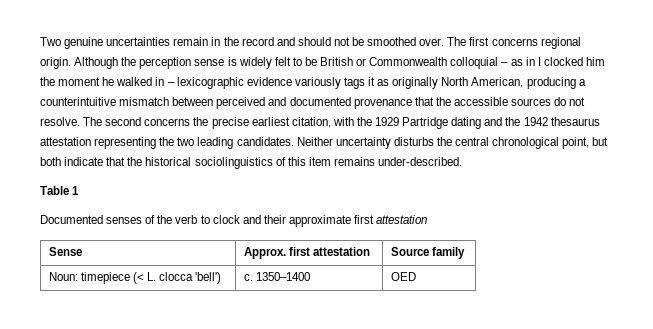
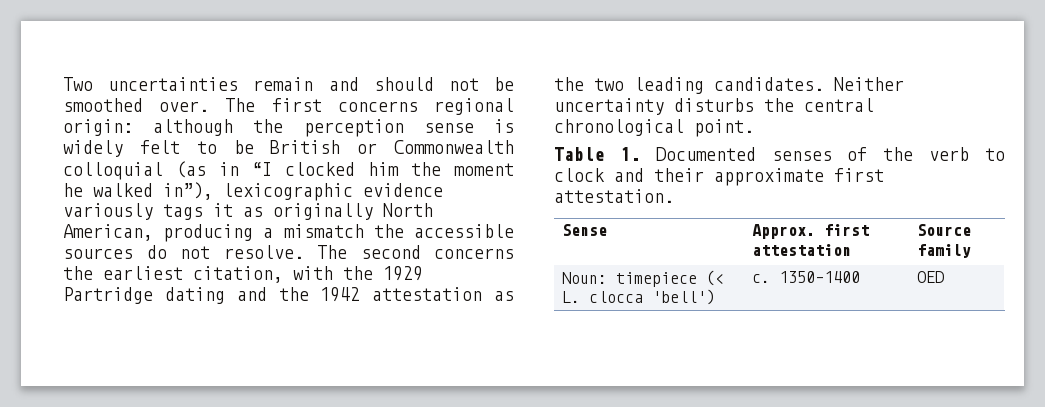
[64,37,104,49] genuine -> (93, 84) none
[211,37,274,46] in the record -> (314, 84) none
[40,57,119,69] origin. Although -> [63,119,234,136] origin: although
[501,57,541,66] – as in I -> [176,161,272,178] (as in “I
[155,77,175,86] in – -> [163,182,213,200] in”),
[40,97,434,109] counterintuitive mismatch between perceived and documented provenance that -> [283,224,364,238] mismatch
[211,117,249,129] precise -> (93, 273) none
[550,117,600,126] [40,137,157,149] thesaurus attestation representing -> [372,287,514,301] attestation as
[562,137,609,149] [40,157,463,169] point, but both indicate that the historical sociolinguistics of this item remains under-described. -> [694,119,754,137] point.
[72,186,80,195] 1 // -> [619,147,640,161] 1.
[376,215,428,224] attestation -> [554,189,674,203] attestation.

